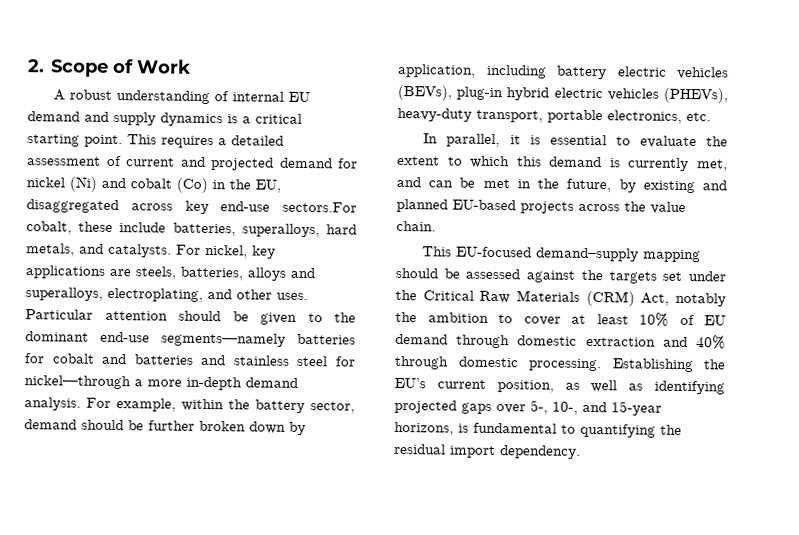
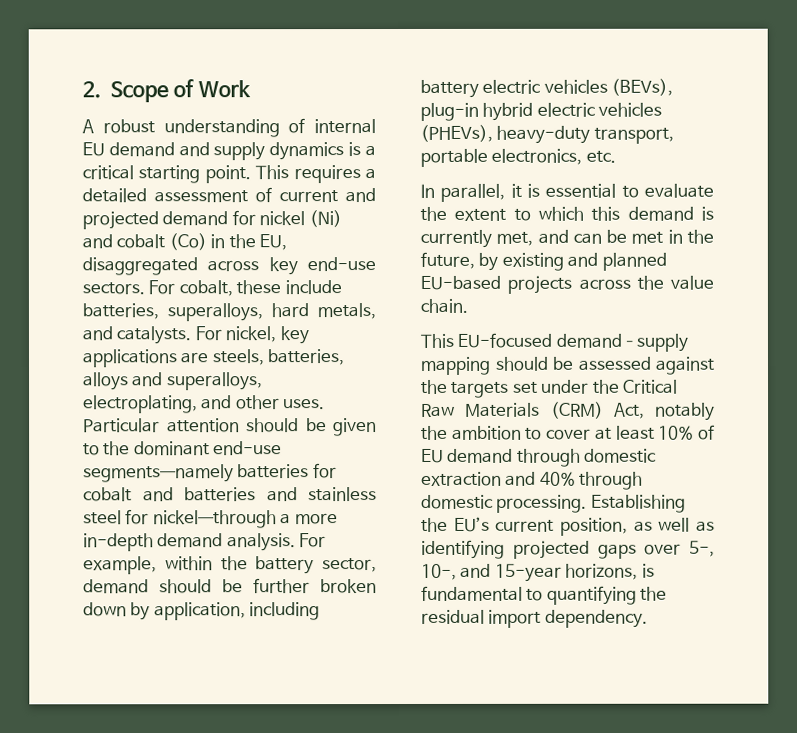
[282,201,357,213] sectors.For -> [82,280,176,295] sectors. For

